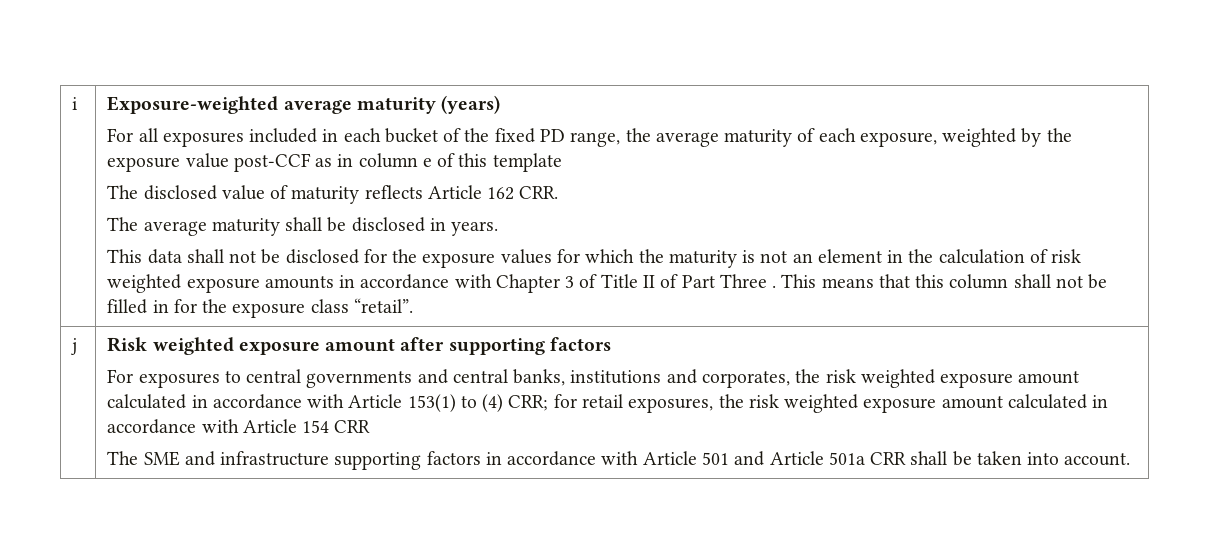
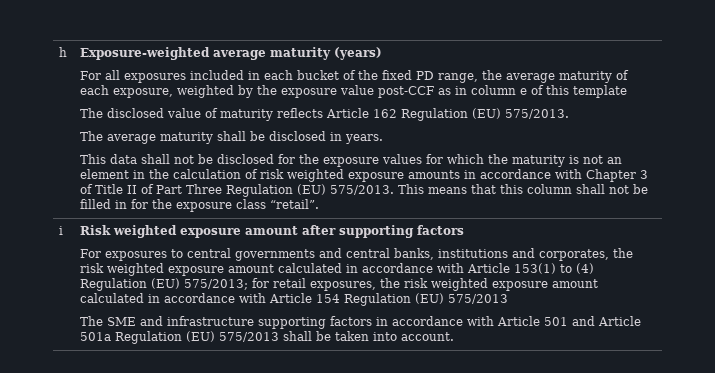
[72,97,79,110] i -> [59,47,68,57] h
[519,186,559,199] CRR. -> [401,108,570,121] Regulation (EU) 575/2013.
[772,285,777,288] . -> [226,184,395,197] Regulation (EU) 575/2013.
[71,338,78,355] j -> [59,226,64,235] i
[508,395,549,411] CRR; -> [80,278,249,291] Regulation (EU) 575/2013;
[334,420,371,433] CRR -> [344,293,509,306] Regulation (EU) 575/2013
[870,452,907,465] CRR -> [115,331,280,344] Regulation (EU) 575/2013

